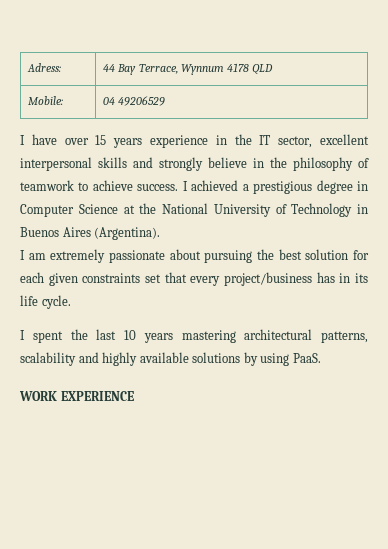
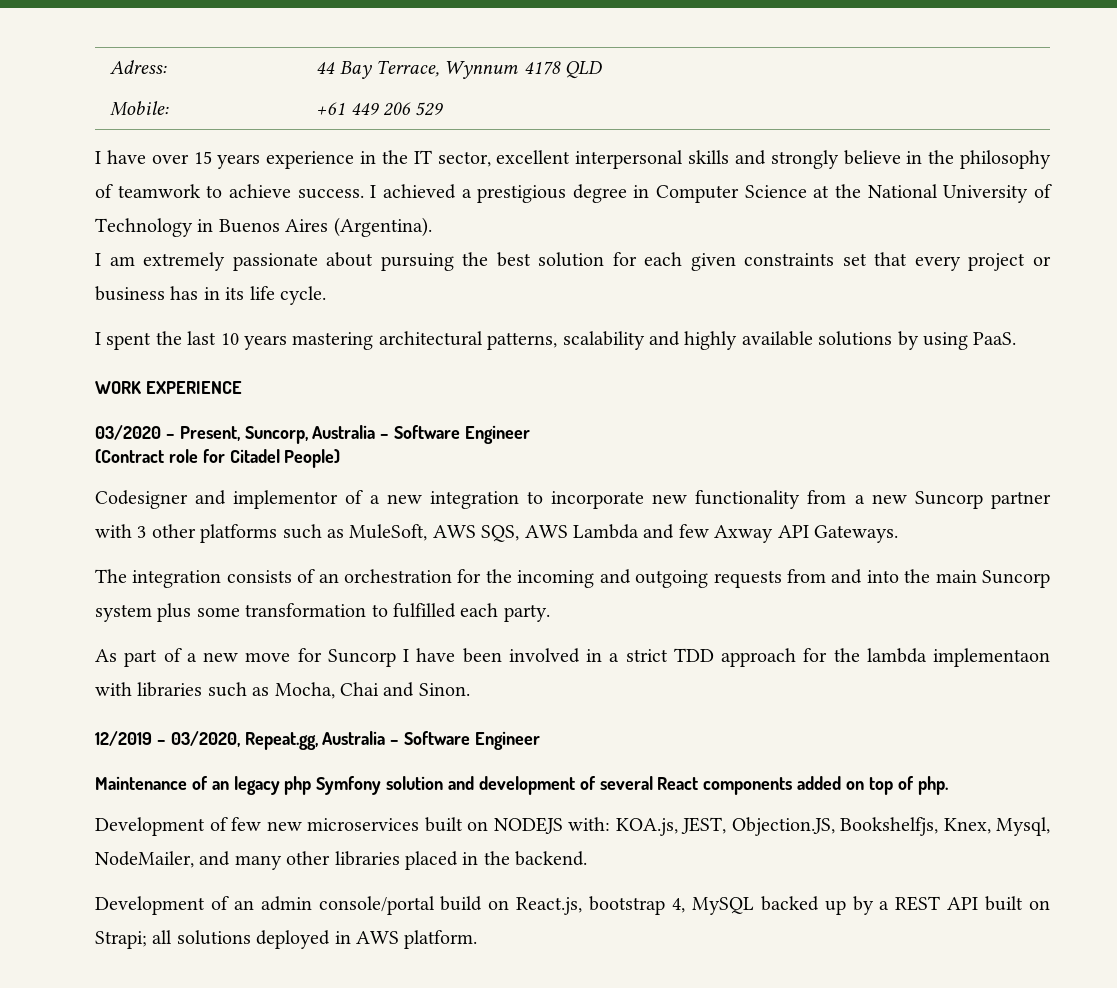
[103,96,166,106] 04 49206529 -> [316,102,445,116] +61 449 206 529
[223,272,312,286] project/business -> [968,253,1051,271] [95,286,165,301] project or business
(134, 396) none -> [95,425,531,444] [95,449,341,468] [95,490,1051,509] [95,524,898,543] [95,569,1050,588] [95,603,550,622] [95,648,1050,667] [95,682,470,699] [95,731,541,750] [95,776,948,795] [95,817,1050,836] [95,851,588,870] [95,896,1051,915] [95,930,478,949] // 03/2020 – Present, Suncorp, Australia – Software Engineer // (Contract role for Citadel People) // Codesigner and implementor of a new integration to incorporate new functionality from a new Suncorp partner with 3 other platforms such as MuleSoft, AWS SQS, AWS Lambda and few Axway API Gateways. // The integration consists of an orchestration for the incoming and outgoing requests from and into the main Suncorp system plus some transformation to fulfilled each party. // As part of a new move for Suncorp I have been involved in a strict TDD approach for the lambda implementaon with libraries such as Mocha, Chai and Sinon. // 12/2019 – 03/2020, Repeat.gg, Australia – Software Engineer // Maintenance of an legacy php Symfony solution and development of several React components added on top of php. // Development of few new microservices built on NODEJS with: KOA.js, JEST, Objection.JS, Bookshelfjs, Knex, Mysql, NodeMailer, and many other libraries placed in the backend. // Development of an admin console/portal build on React.js, bootstrap 4, MySQL backed up by a REST API built on Strapi; all solutions deployed in AWS platform.

